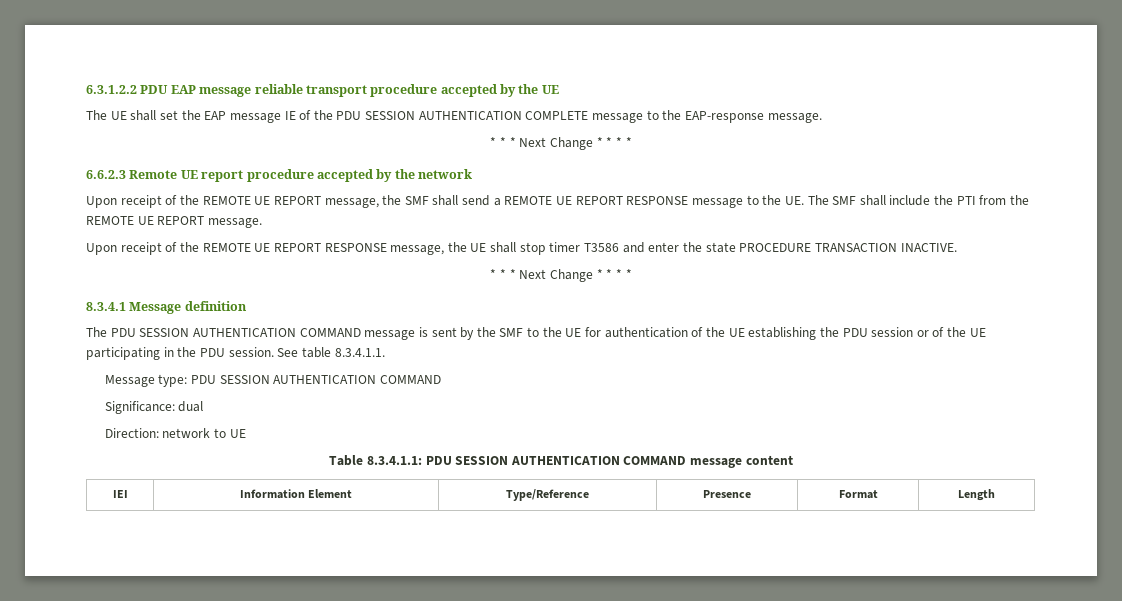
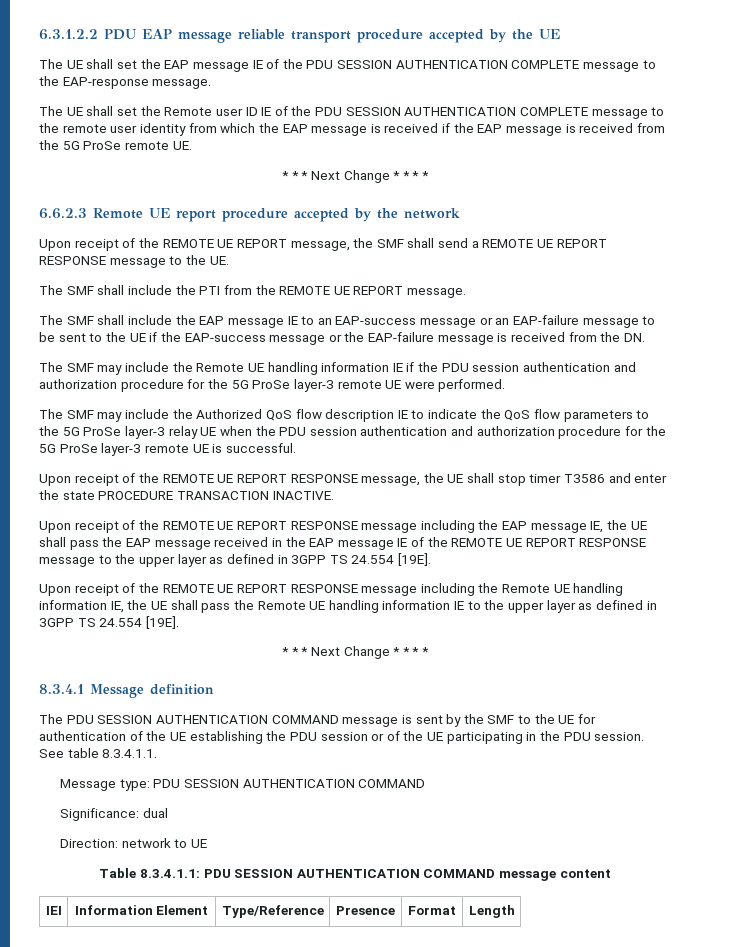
(822, 118) none -> [39,106,665,119] [39,123,665,136] [39,140,192,150] // The UE shall set the Remote user ID IE of the PDU SESSION AUTHENTICATION COMPLETE message to the remote user identity from which the EAP message is received if the EAP message is received from the 5G ProSe remote UE.
(804, 200) none -> (229, 260) //
(262, 223) none -> [39,315,656,328] [39,332,645,345] [39,362,636,375] [39,379,506,392] [39,409,650,422] [39,426,666,439] [39,443,296,456] // The SMF shall include the EAP message IE to an EAP-success message or an EAP-failure message to be sent to the UE if the EAP-success message or the EAP-failure message is received from the DN. // The SMF may include the Remote UE handling information IE if the PDU session authentication and authorization procedure for the 5G ProSe layer-3 remote UE were performed. // The SMF may include the Authorized QoS flow description IE to indicate the QoS flow parameters to the 5G ProSe layer-3 relay UE when the PDU session authentication and authorization procedure for the 5G ProSe layer-3 remote UE is successful.
(957, 247) none -> [39,520,647,533] [39,537,647,550] [39,553,432,567] [39,583,624,596] [39,600,657,613] [39,616,179,629] // Upon receipt of the REMOTE UE REPORT RESPONSE message including the EAP message IE, the UE shall pass the EAP message received in the EAP message IE of the REMOTE UE REPORT RESPONSE message to the upper layer as defined in 3GPP TS 24.554 [19E]. // Upon receipt of the REMOTE UE REPORT RESPONSE message including the Remote UE handling information IE, the UE shall pass the Remote UE handling information IE to the upper layer as defined in 3GPP TS 24.554 [19E].

